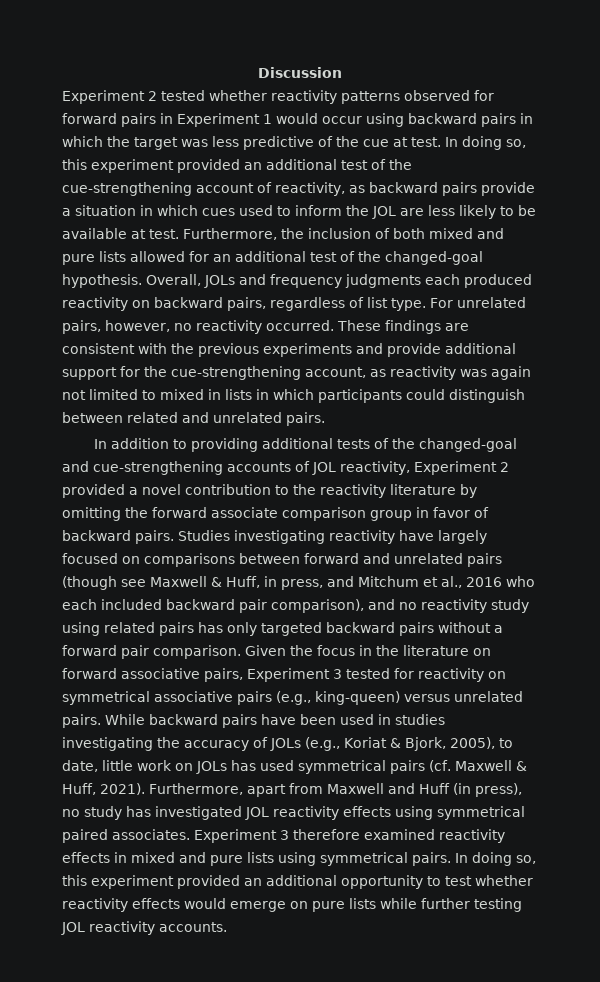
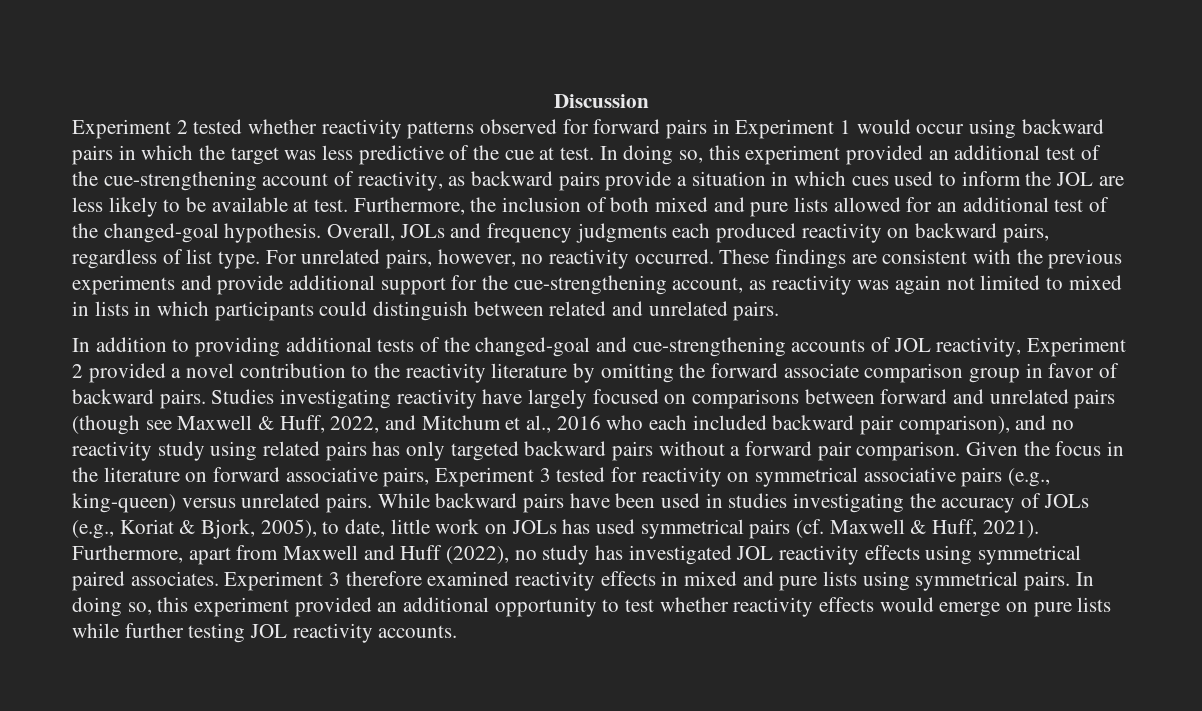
[264,576,323,590] in press, -> [330,416,380,433] 2022,
[453,783,522,797] (in press), -> [446,546,510,564] (2022),

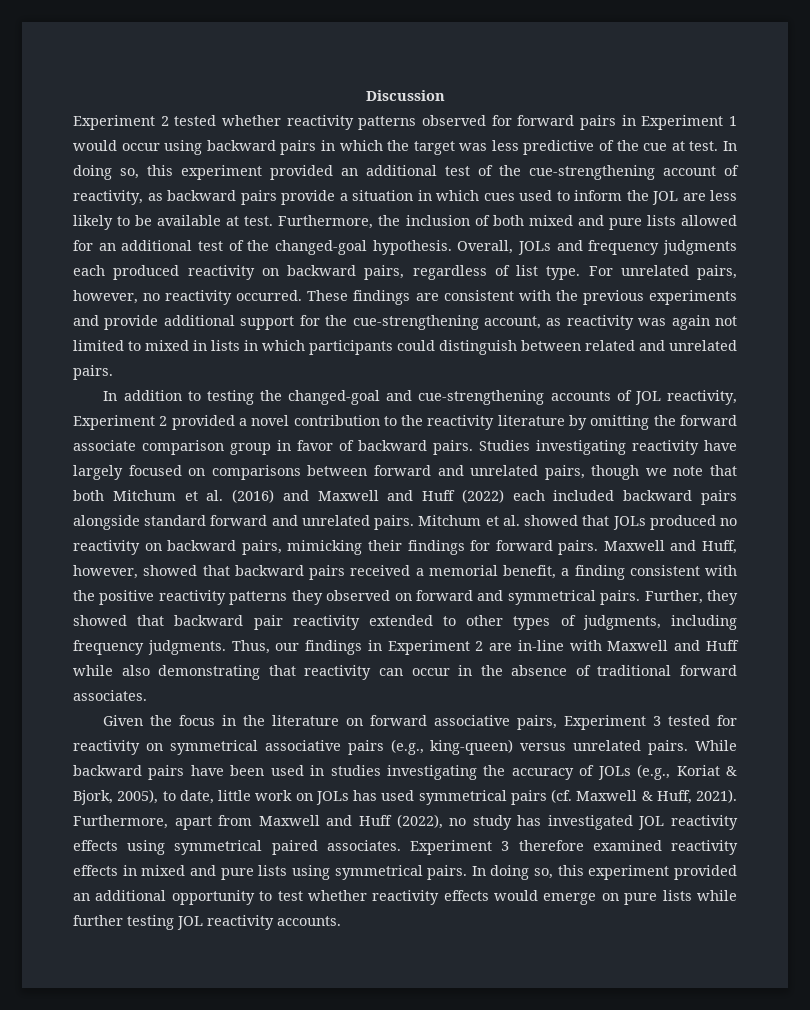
[195,337,441,357] providing additional tests of -> [206,390,254,405] testing
[1074,389,1116,409] [72,415,1075,435] [72,441,961,461] pairs (though see Maxwell & Huff, 2022, and Mitchum et al., 2016 who each included backward pair comparison), and no reactivity study using related pairs has only targeted backward pairs without a forward pair comparison. -> [544,465,738,480] [73,489,737,505] [73,515,738,530] [73,540,738,555] [73,565,737,580] [73,590,738,605] [73,615,737,630] [73,640,739,655] [73,665,737,680] [73,690,147,701] pairs, though we note that both Mitchum et al. (2016) and Maxwell and Huff (2022) each included backward pairs alongside standard forward and unrelated pairs. Mitchum et al. showed that JOLs produced no reactivity on backward pairs, mimicking their findings for forward pairs. Maxwell and Huff, however, showed that backward pairs received a memorial benefit, a finding consistent with the positive reactivity patterns they observed on forward and symmetrical pairs. Further, they showed that backward pair reactivity extended to other types of judgments, including frequency judgments. Thus, our findings in Experiment 2 are in-line with Maxwell and Huff while also demonstrating that reactivity can occur in the absence of traditional forward associates. //

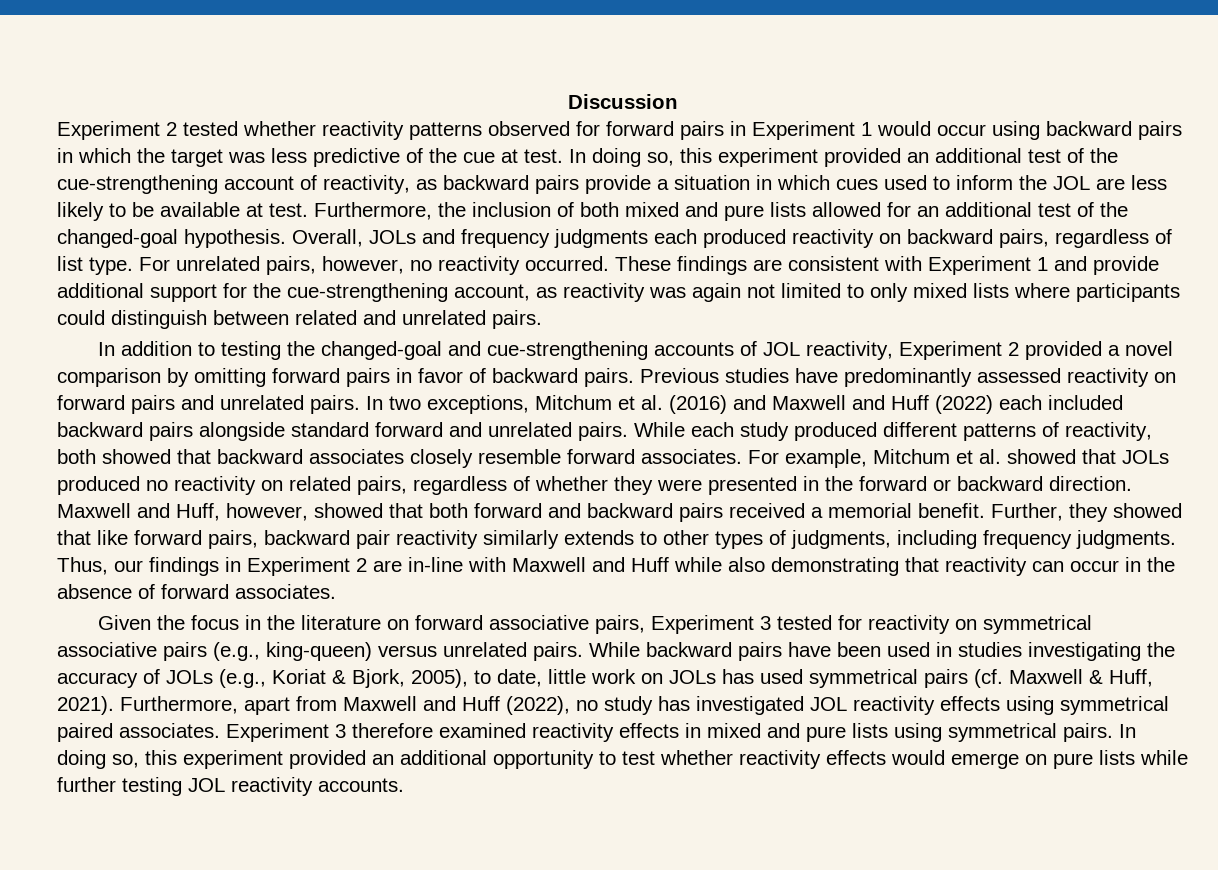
[555,290,737,305] the previous experiments -> [928,256,1048,275] Experiment 1
[145,340,305,351] mixed in lists in which -> [870,283,1070,302] only mixed lists where
[293,415,737,430] [73,440,271,455] contribution to the reactivity literature by omitting the forward associate comparison group -> [57,368,390,387] comparison by omitting forward pairs
[479,440,737,455] [73,465,738,480] [73,490,104,501] Studies investigating reactivity have largely focused on comparisons between forward and unrelated pairs, though we note that both -> [640,368,1176,387] [57,395,529,414] Previous studies have predominantly assessed reactivity on forward pairs and unrelated pairs. In two exceptions,
(415, 522) none -> [634,422,1152,441] [57,449,867,468] While each study produced different patterns of reactivity, both showed that backward associates closely resemble forward associates. For example,
[167,540,599,555] backward pairs, mimicking their findings for forward pairs. -> [289,476,1132,495] related pairs, regardless of whether they were presented in the forward or backward direction.
(230, 570) none -> [429,503,581,518] both forward and
[503,565,737,580] [73,590,641,605] benefit, a finding consistent with the positive reactivity patterns they observed on forward and symmetrical pairs. -> [918,503,985,518] benefit.
(165, 620) none -> [97,530,258,549] like forward pairs,
[368,615,433,626] extended -> [483,530,634,549] similarly extends
[597,665,672,676] traditional -> (155, 591) none

